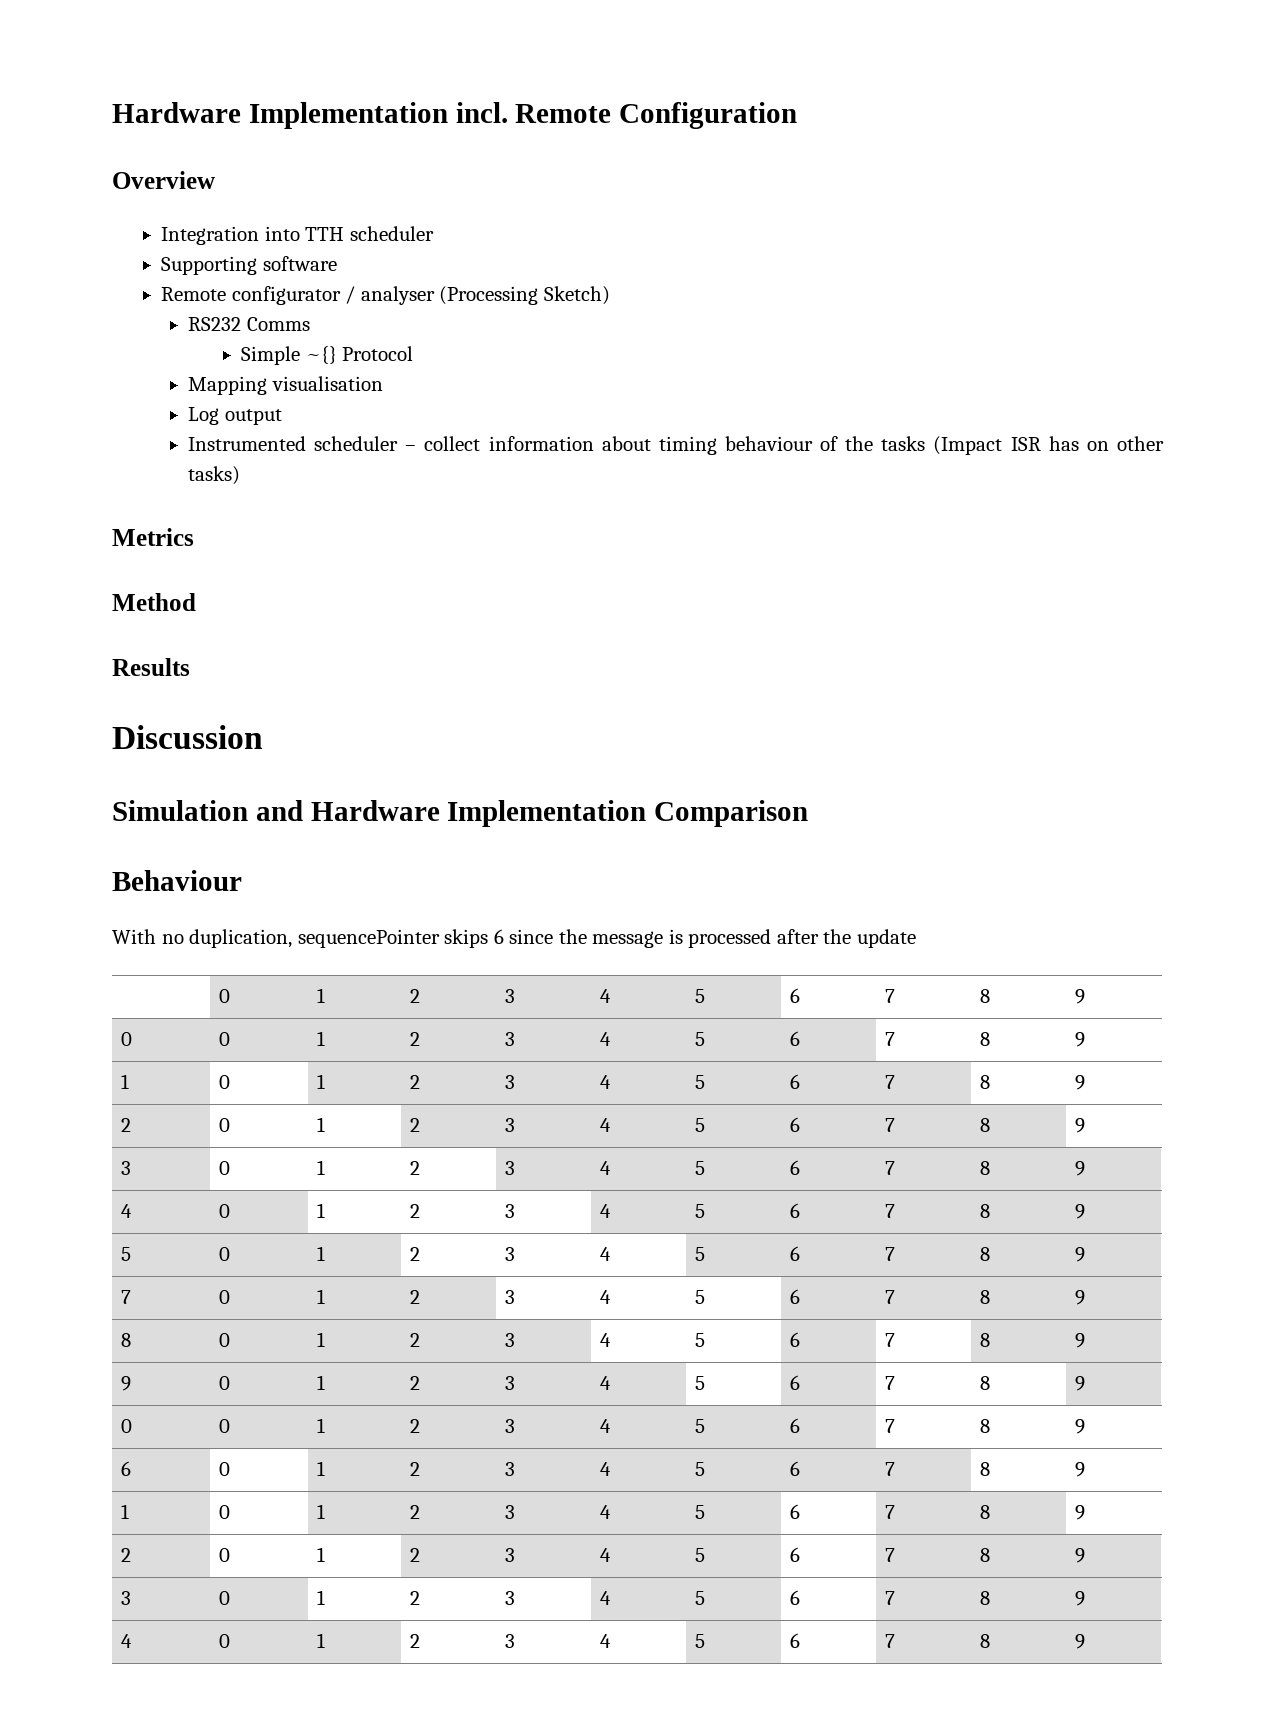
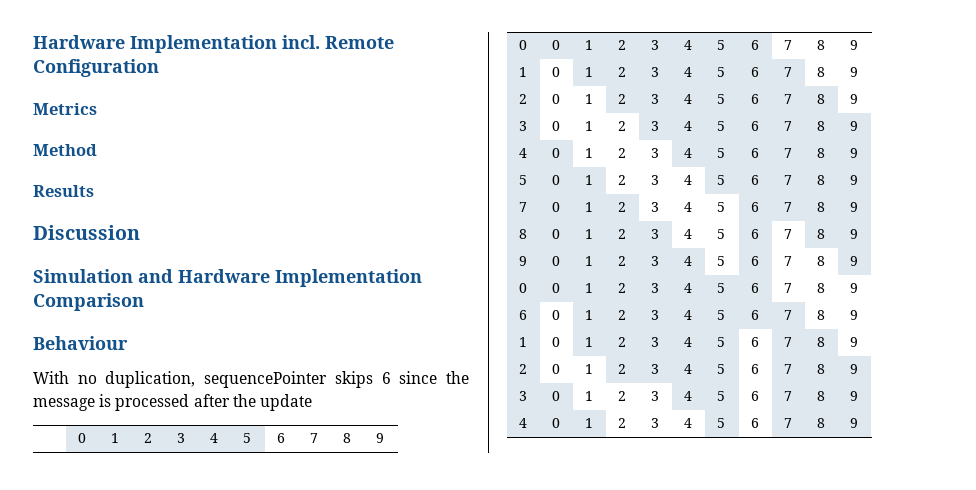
[112,171,215,189] [161,226,434,245] [161,256,337,275] [161,286,610,305] [187,317,310,331] [241,346,414,365] [187,376,383,395] [187,407,282,425] [187,436,1165,455] [187,466,240,485] // Overview // Integration into TTH scheduler // Supporting software // Remote configurator / analyser (Processing Sketch) // RS232 Comms // Simple ~{} Protocol // Mapping visualisation // Log output // Instrumented scheduler – collect information about timing behaviour of the tasks (Impact ISR has on other tasks) -> (159, 68) none

